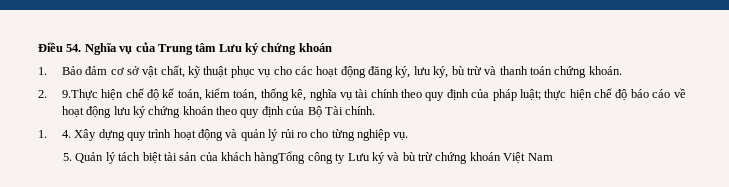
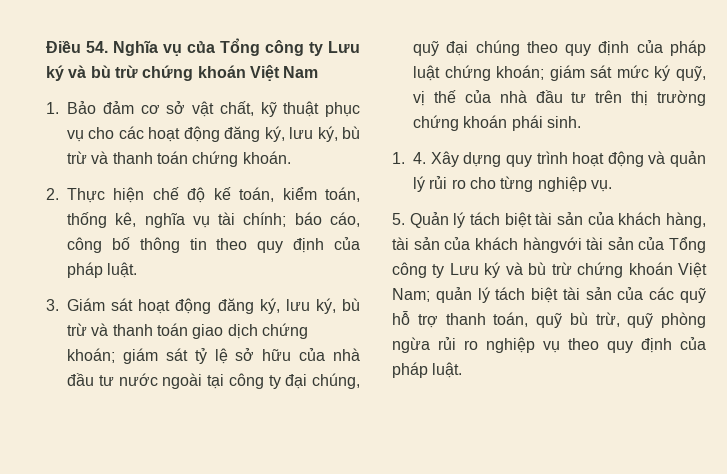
[157,43,332,55] Trung tâm Lưu ký chứng khoán -> [220,38,360,56] [46,65,319,81] Tổng công ty Lưu ký và bù trừ chứng khoán Việt Nam
[61,89,98,101] 9.Thực -> [67,188,105,203] Thực
[370,88,686,101] [61,106,376,118] chính theo quy định của pháp luật; thực hiện chế độ báo cáo về hoạt động lưu ký chứng khoán theo quy định của Bộ Tài chính. -> [243,212,360,227] [67,237,360,253] [67,262,138,278] [46,298,360,314] [67,323,308,339] [67,348,360,364] [67,373,360,389] [413,40,706,56] [413,65,706,81] [413,90,706,106] [413,115,581,131] chính; báo cáo, công bố thông tin theo quy định của pháp luật. // 3. Giám sát hoạt động đăng ký, lưu ký, bù trừ và thanh toán giao dịch chứng khoán; giám sát tỷ lệ sở hữu của nhà đầu tư nước ngoài tại công ty đại chúng, quỹ đại chúng theo quy định của pháp luật chứng khoán; giám sát mức ký quỹ, vị thế của nhà đầu tư trên thị trường chứng khoán phái sinh.
[254,151,306,164] hàngTổng -> [666,212,706,228] [392,237,706,253] hàng, tài sản của khách hàngvới tài sản của Tổng
[527,153,553,161] Nam -> [392,287,706,303] [392,311,706,328] [392,337,706,353] [392,362,463,378] Nam; quản lý tách biệt tài sản của các quỹ hỗ trợ thanh toán, quỹ bù trừ, quỹ phòng ngừa rủi ro nghiệp vụ theo quy định của pháp luật.

